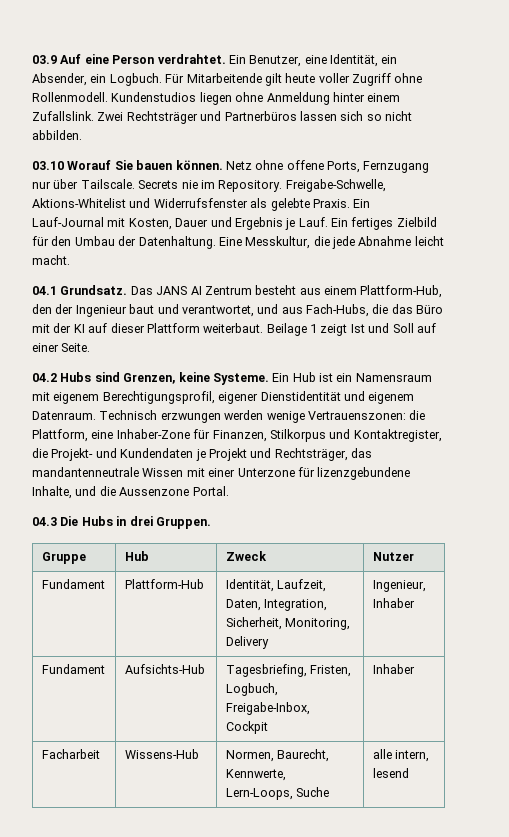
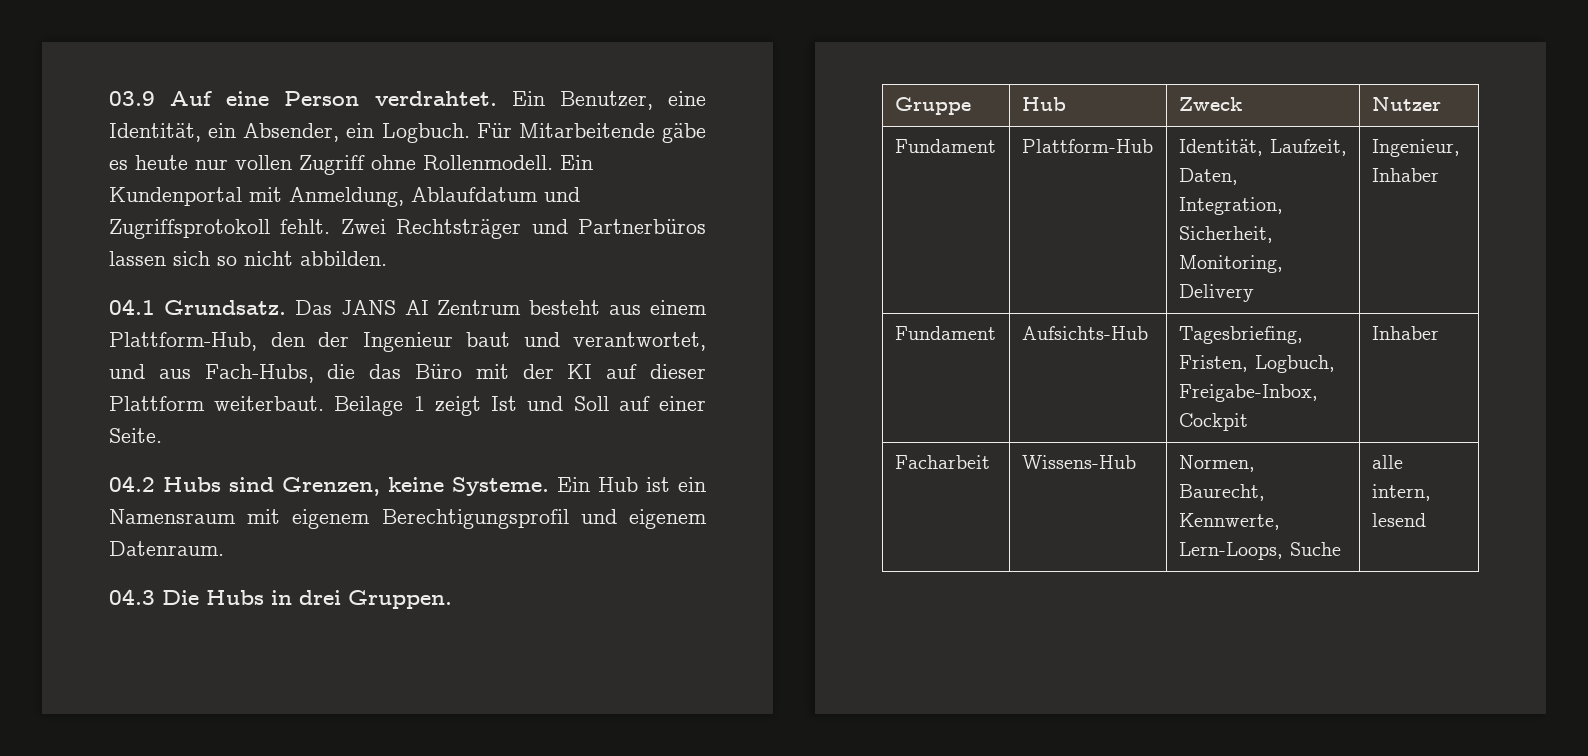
[264,73,423,86] [32,92,401,105] [32,111,94,121] gilt heute voller Zugriff ohne Rollenmodell. Kundenstudios liegen ohne Anmeldung hinter einem Zufallslink. -> [662,123,706,143] [109,155,593,175] [109,187,580,207] [109,219,331,239] gäbe es heute nur vollen Zugriff ohne Rollenmodell. Ein Kundenportal mit Anmeldung, Ablaufdatum und Zugriffsprotokoll fehlt.
[32,160,430,173] [32,179,386,192] [32,198,371,211] [32,217,437,230] [32,236,444,249] [32,255,70,265] // 03.10 Worauf Sie bauen können. Netz ohne offene Ports, Fernzugang nur über Tailscale. Secrets nie im Repository. Freigabe-Schwelle, Aktions-Whitelist und Widerrufsfenster als gelebte Praxis. Ein Lauf-Journal mit Kosten, Dauer und Ergebnis je Lauf. Ein fertiges Zielbild für den Umbau der Datenhaltung. Eine Messkultur, die jede Abnahme leicht macht. -> (387, 258) none
[102,391,341,404] Berechtigungsprofil, eigener Dienstidentität -> [381,509,569,529] Berechtigungsprofil
[99,410,426,423] [32,429,442,442] [32,448,372,461] [32,467,411,480] [32,486,229,499] Technisch erzwungen werden wenige Vertrauenszonen: die Plattform, eine Inhaber-Zone für Finanzen, Stilkorpus und Kontaktregister, die Projekt- und Kundendaten je Projekt und Rechtsträger, das mandantenneutrale Wissen mit einer Unterzone für lizenzgebundene Inhalte, und die Aussenzone Portal. -> (224, 548) none

